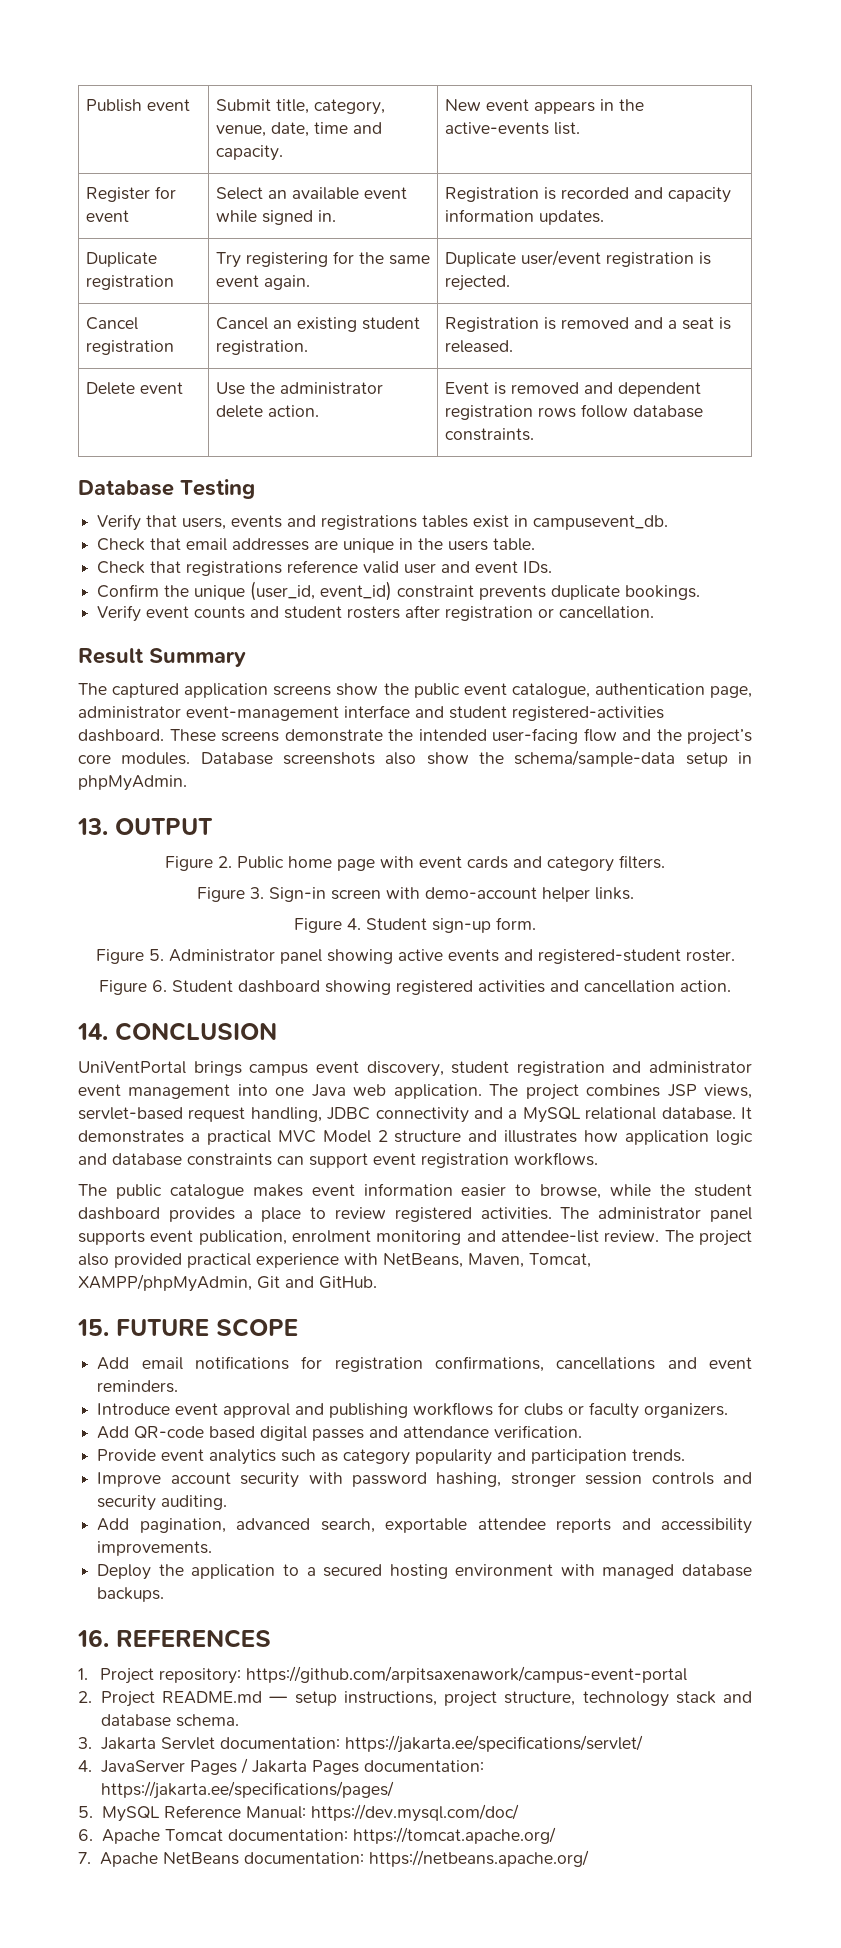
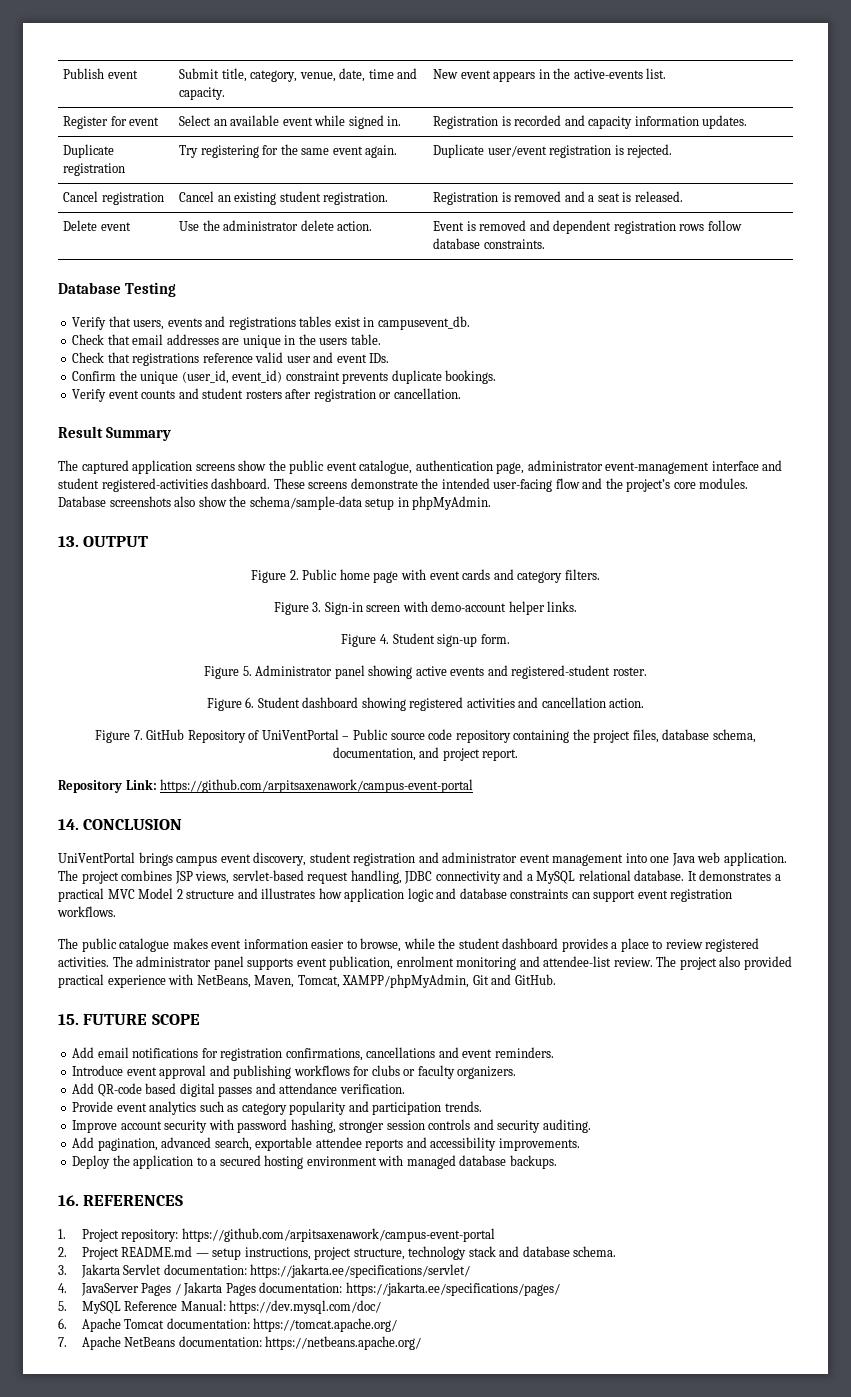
(731, 986) none -> [95,729,756,743] [332,747,519,761] [58,779,474,793] // Figure 7. GitHub Repository of UniVentPortal – Public source code repository containing the project files, database schema, documentation, and project report. // Repository Link: https://github.com/arpitsaxenawork/campus-event-portal

